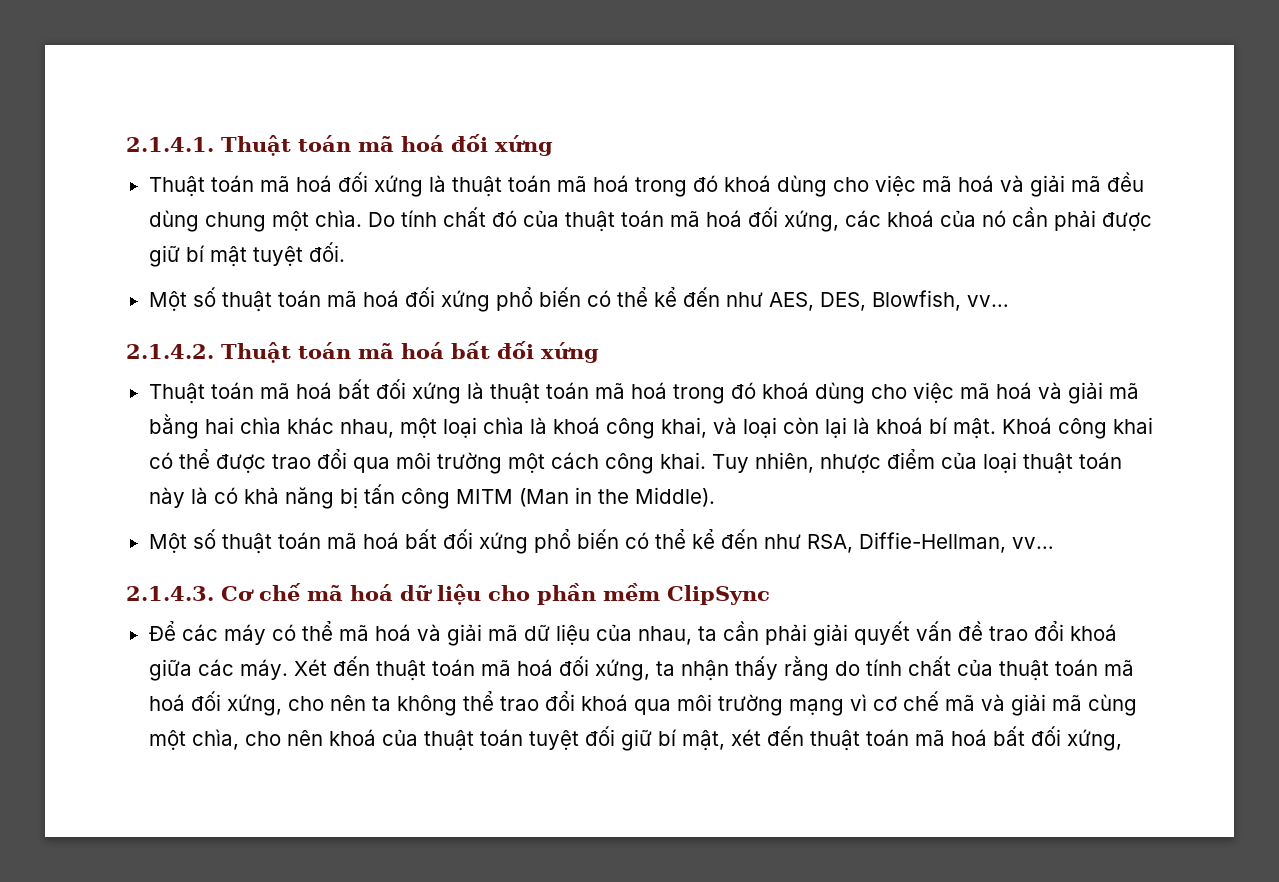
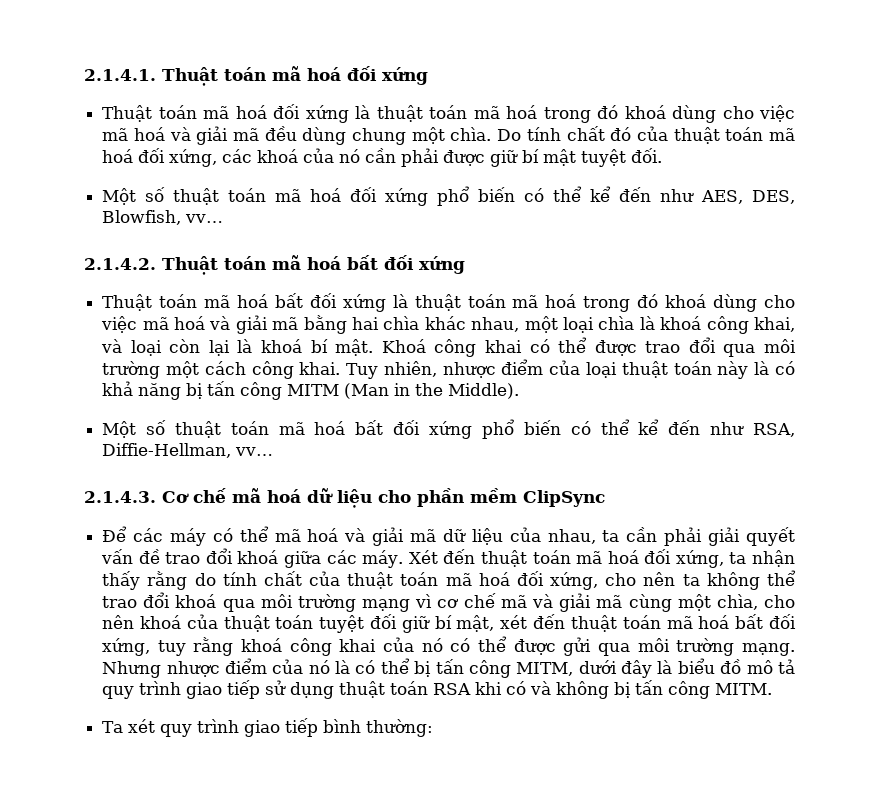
(1122, 740) none -> [157,636,796,656] [102,658,795,678] [102,680,773,699] [102,718,434,737] tuy rằng khoá công khai của nó có thể được gửi qua môi trường mạng. Nhưng nhược điểm của nó là có thể bị tấn công MITM, dưới đây là biểu đồ mô tả quy trình giao tiếp sử dụng thuật toán RSA khi có và không bị tấn công MITM. // Ta xét quy trình giao tiếp bình thường:

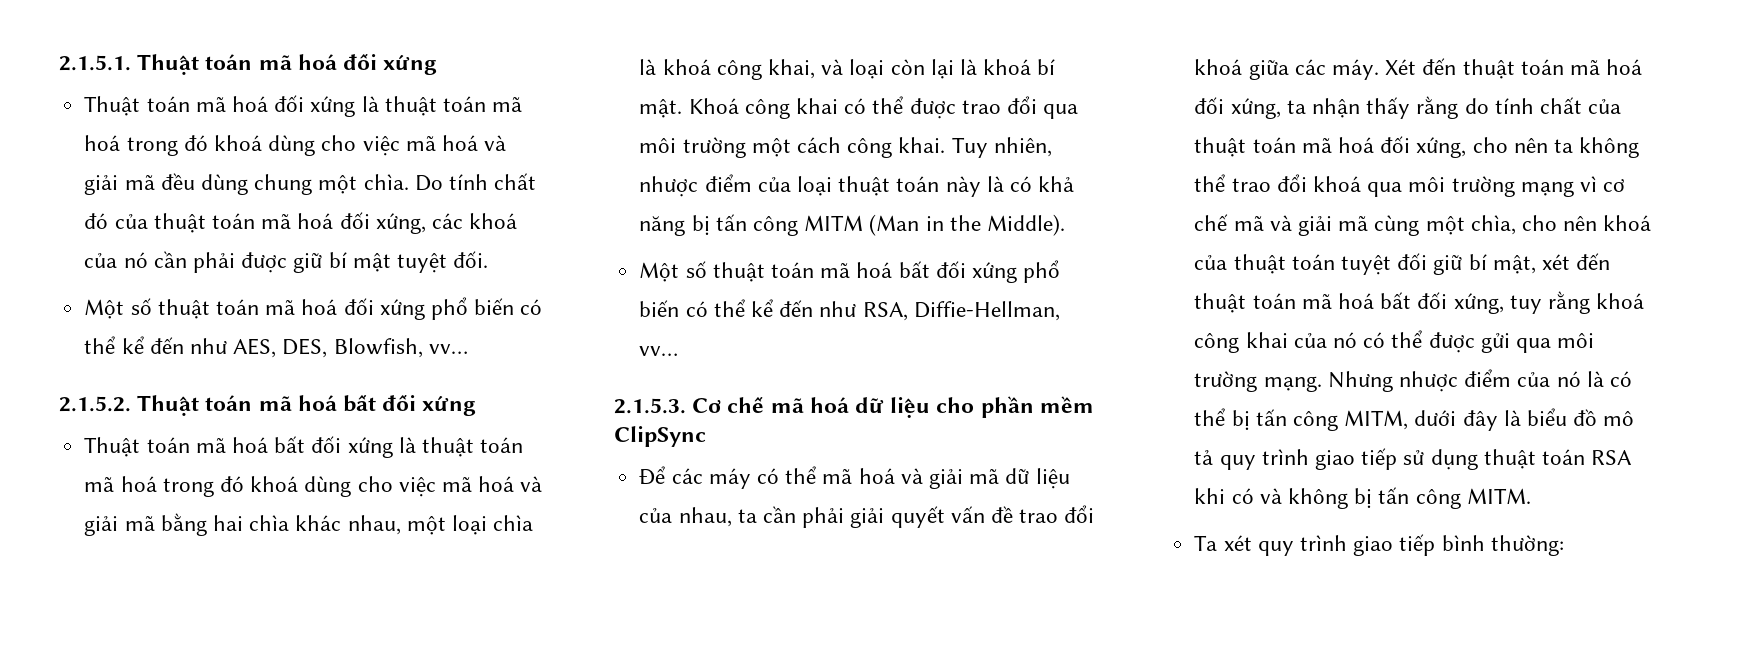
[84,69,156,81] 2.1.4.1. -> [59,55,131,71] 2.1.5.1.
[84,258,156,270] 2.1.4.2. -> [59,396,131,412] 2.1.5.2.
[84,491,156,503] 2.1.4.3. -> [614,398,686,414] 2.1.5.3.

